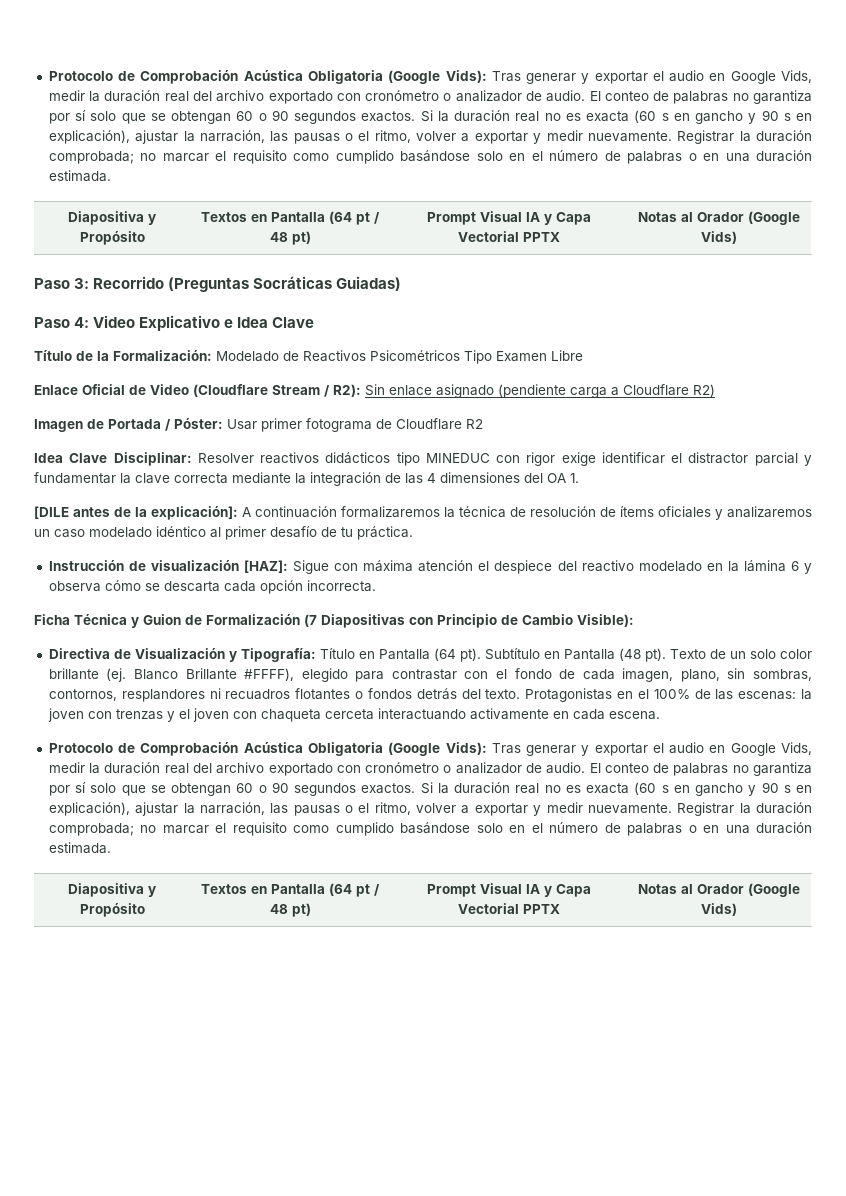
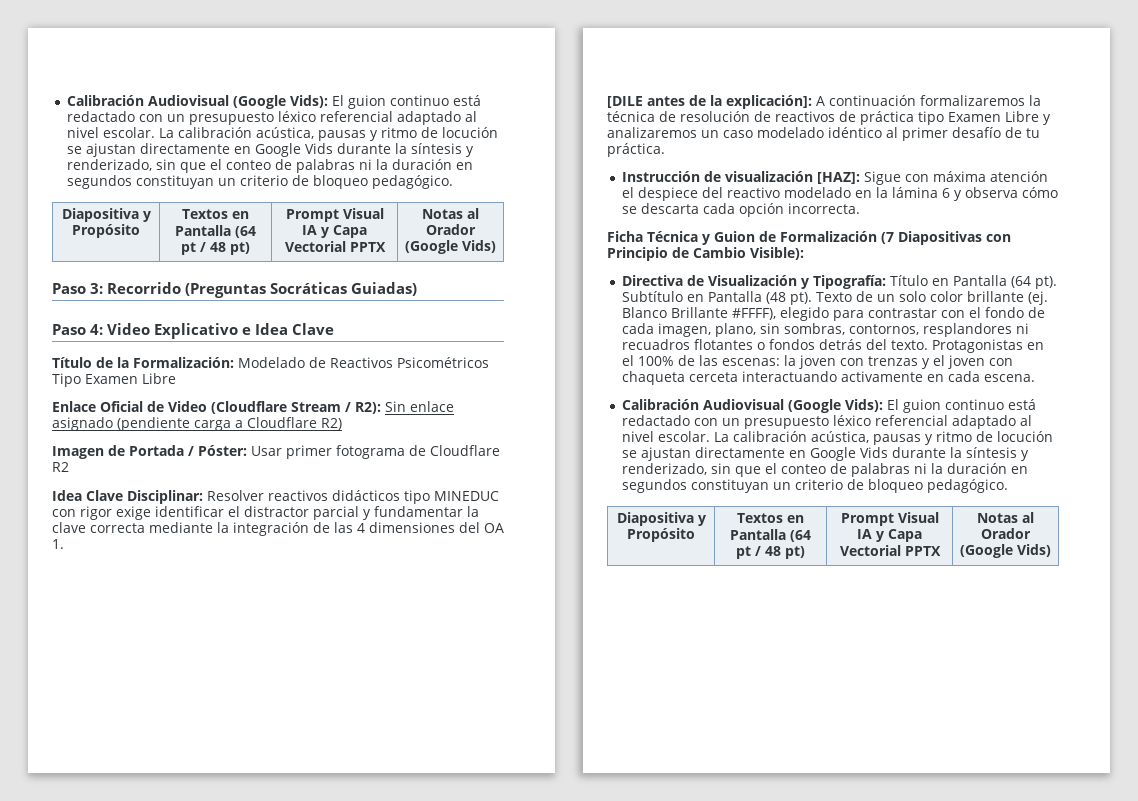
[48,70,812,84] [48,90,813,104] [48,110,812,124] [48,130,813,144] [48,150,813,164] [48,170,111,182] Protocolo de Comprobación Acústica Obligatoria (Google Vids): Tras generar y exportar el audio en Google Vids, medir la duración real del archivo exportado con cronómetro o analizador de audio. El conteo de palabras no garantiza por sí solo que se obtengan 60 o 90 segundos exactos. Si la duración real no es exacta (60 s en gancho y 90 s en explicación), ajustar la narración, las pausas o el ritmo, volver a exportar y medir nuevamente. Registrar la duración comprobada; no marcar el requisito como cumplido basándose solo en el número de palabras o en una duración estimada. -> [66,95,481,109] [66,111,477,125] [66,127,498,141] [66,143,474,157] [66,159,473,173] [66,175,453,189] Calibración Audiovisual (Google Vids): El guion continuo está redactado con un presupuesto léxico referencial adaptado al nivel escolar. La calibración acústica, pausas y ritmo de locución se ajustan directamente en Google Vids durante la síntesis y renderizado, sin que el conteo de palabras ni la duración en segundos constituyan un criterio de bloqueo pedagógico.
[620,506,711,518] ítems oficiales -> [775,111,1039,125] reactivos de práctica tipo Examen Libre
[48,742,812,756] [48,762,813,776] [48,782,812,796] [48,802,813,816] [48,822,813,836] [48,842,111,854] Protocolo de Comprobación Acústica Obligatoria (Google Vids): Tras generar y exportar el audio en Google Vids, medir la duración real del archivo exportado con cronómetro o analizador de audio. El conteo de palabras no garantiza por sí solo que se obtengan 60 o 90 segundos exactos. Si la duración real no es exacta (60 s en gancho y 90 s en explicación), ajustar la narración, las pausas o el ritmo, volver a exportar y medir nuevamente. Registrar la duración comprobada; no marcar el requisito como cumplido basándose solo en el número de palabras o en una duración estimada. -> [621,399,1036,413] [621,415,1032,429] [621,431,1053,445] [621,447,1029,461] [621,463,1028,477] [621,479,1008,493] Calibración Audiovisual (Google Vids): El guion continuo está redactado con un presupuesto léxico referencial adaptado al nivel escolar. La calibración acústica, pausas y ritmo de locución se ajustan directamente en Google Vids durante la síntesis y renderizado, sin que el conteo de palabras ni la duración en segundos constituyan un criterio de bloqueo pedagógico.

